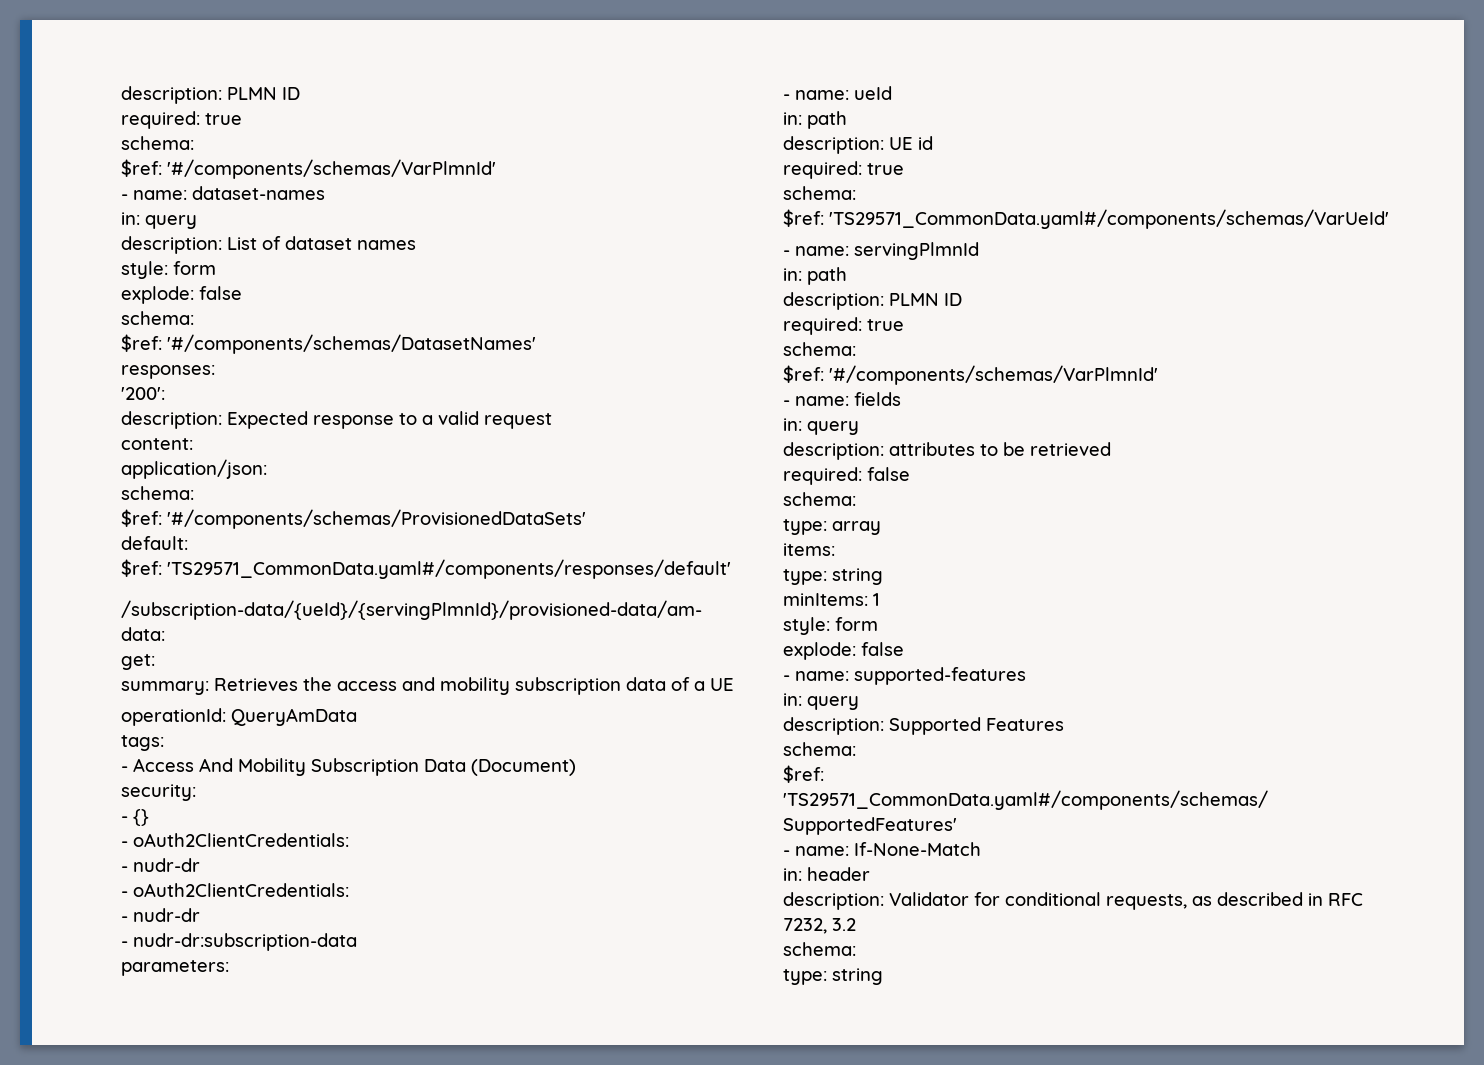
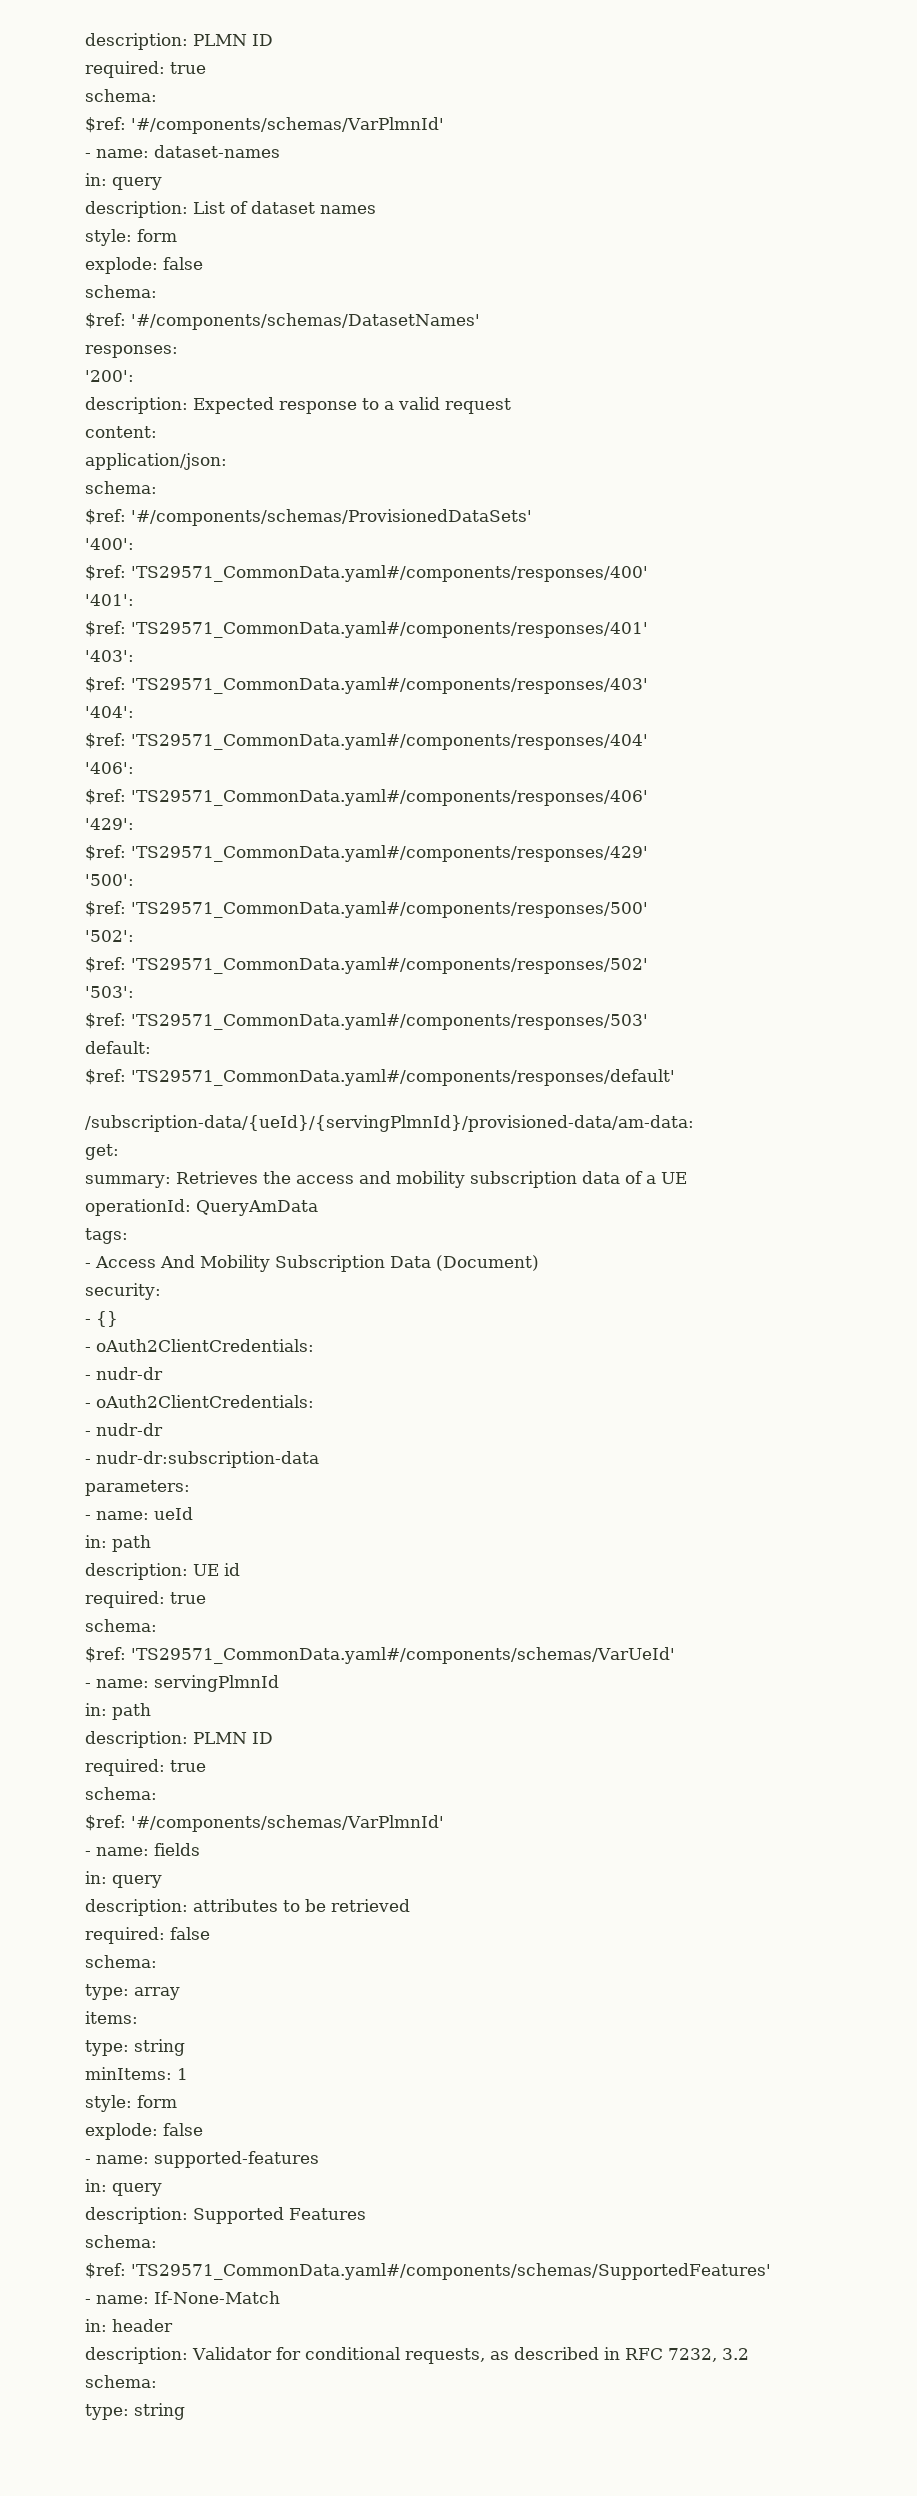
(586, 519) none -> [85,538,134,550] [85,565,648,582] [85,594,134,606] [85,621,648,638] [85,650,134,662] [85,677,648,694] [85,706,134,718] [85,733,648,750] [85,762,134,774] [85,789,648,806] [85,818,134,830] [85,845,648,862] [85,874,134,886] [85,901,648,918] [85,930,134,942] [85,957,648,974] [85,986,134,998] [85,1013,648,1030] // '400': // $ref: 'TS29571_CommonData.yaml#/components/responses/400' // '401': // $ref: 'TS29571_CommonData.yaml#/components/responses/401' // '403': // $ref: 'TS29571_CommonData.yaml#/components/responses/403' // '404': // $ref: 'TS29571_CommonData.yaml#/components/responses/404' // '406': // $ref: 'TS29571_CommonData.yaml#/components/responses/406' // '429': // $ref: 'TS29571_CommonData.yaml#/components/responses/429' // '500': // $ref: 'TS29571_CommonData.yaml#/components/responses/500' // '502': // $ref: 'TS29571_CommonData.yaml#/components/responses/502' // '503': // $ref: 'TS29571_CommonData.yaml#/components/responses/503'

